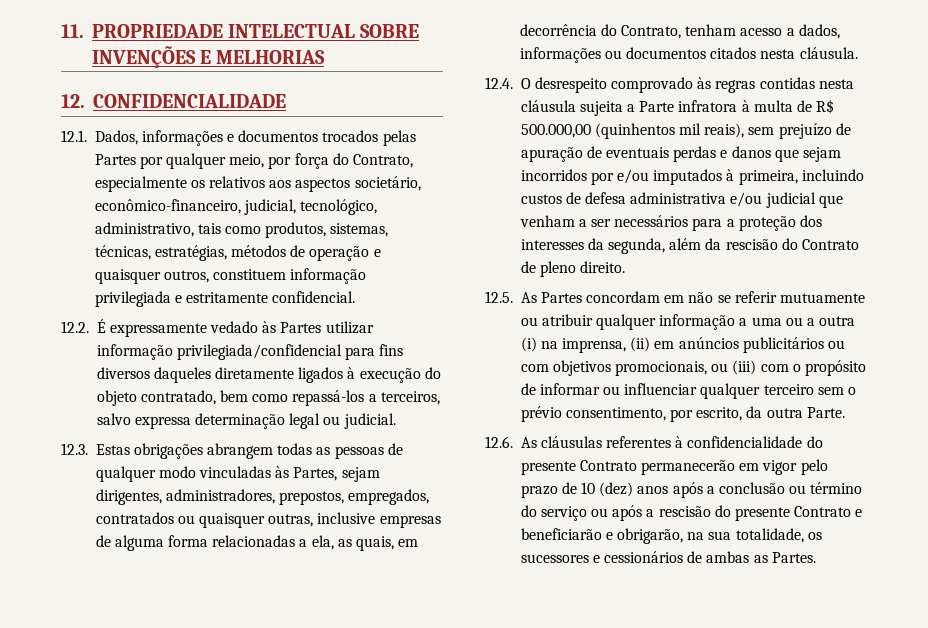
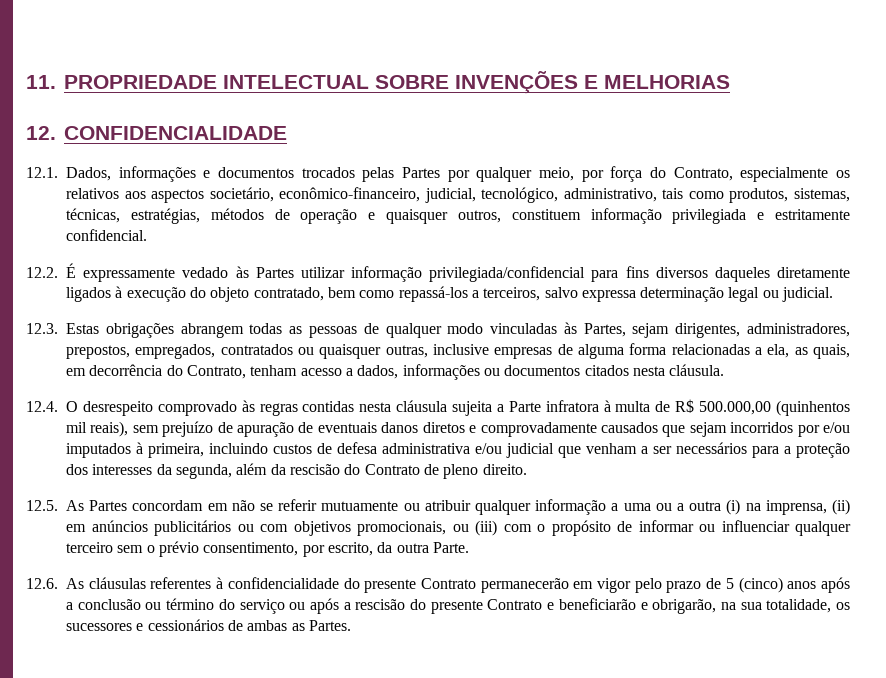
[673,146,771,162] perdas e danos -> [381,422,658,437] danos diretos e comprovadamente causados
[581,482,634,497] 10 (dez) -> [725,577,783,593] 5 (cinco)

